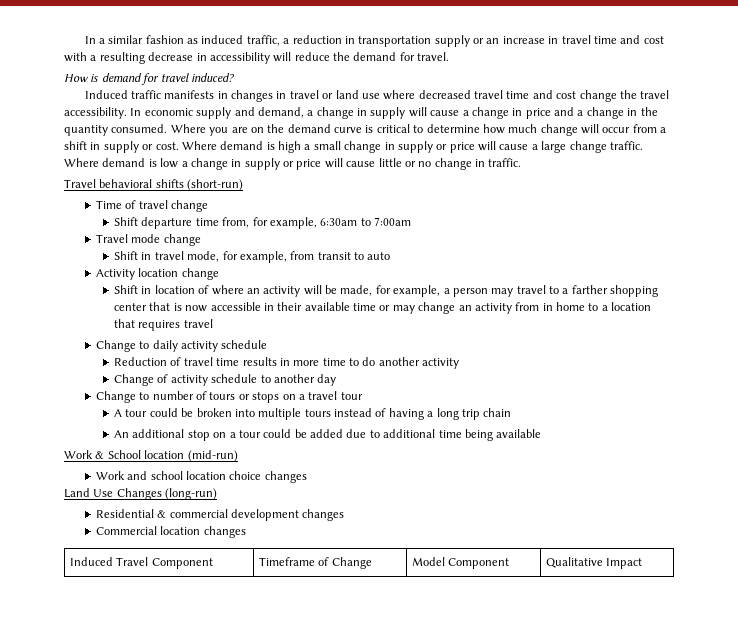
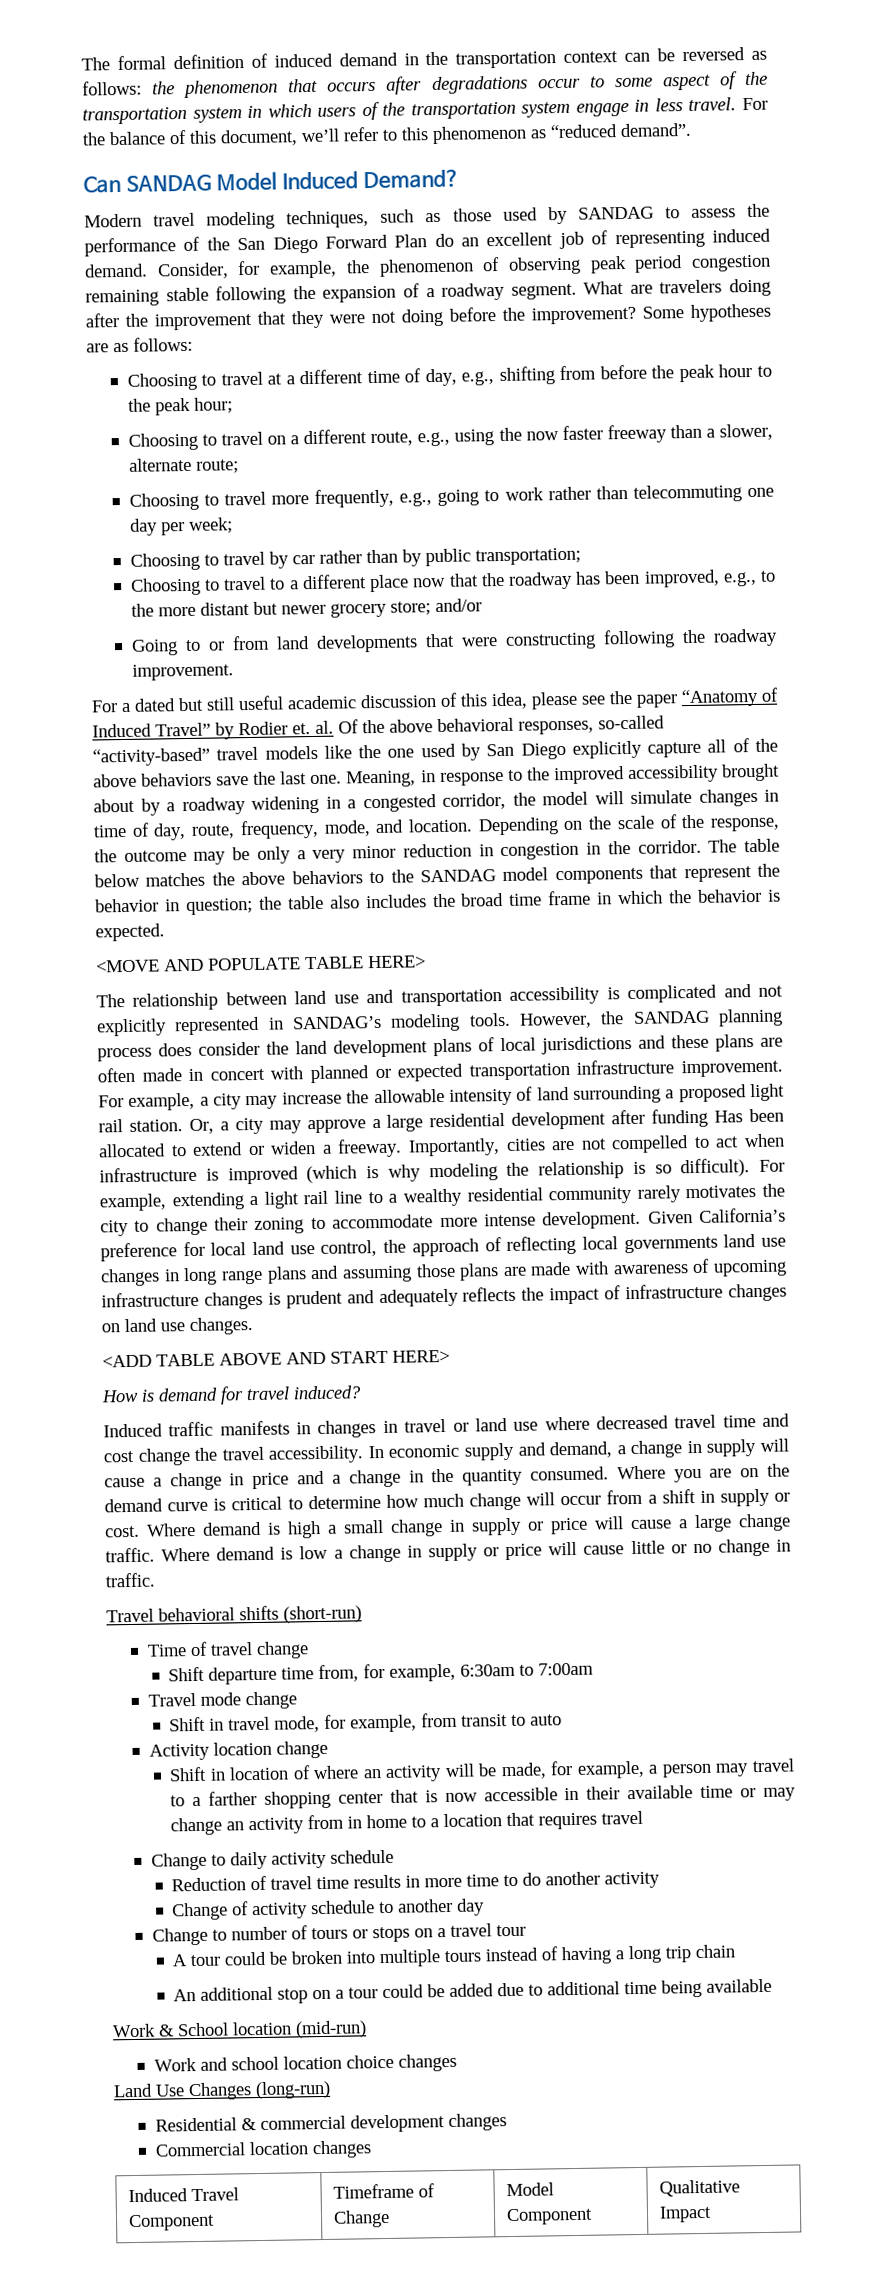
[84,35,664,47] [64,52,450,64] In a similar fashion as induced traffic, a reduction in transportation supply or an increase in travel time and cost with a resulting decrease in accessibility will reduce the demand for travel. -> [81,47,767,71] [82,71,769,98] [82,97,769,125] [82,122,692,147] [83,169,460,193] [84,203,770,230] [84,228,771,257] [84,254,771,280] [85,278,772,307] [85,303,771,331] [86,336,193,353] [126,363,772,391] [127,397,233,416] [127,423,773,451] [128,457,239,474] [128,484,774,511] [129,517,233,536] [129,547,581,571] [129,569,777,596] [130,598,482,618] [130,628,778,656] [131,663,234,681] [91,687,779,713] [92,715,665,740] [92,738,779,767] [93,763,781,788] [93,788,779,816] [93,814,780,841] [94,838,780,865] [94,863,780,888] [95,888,781,916] [95,923,165,942] [96,955,426,973] [96,984,784,1011] [96,1008,783,1037] [97,1034,783,1062] [97,1059,784,1084] [98,1083,785,1111] [98,1108,785,1135] [98,1133,785,1158] [99,1158,785,1185] [99,1183,786,1212] [100,1207,786,1237] [100,1234,787,1262] [100,1258,787,1287] [101,1283,787,1310] [101,1317,253,1336] [102,1349,450,1368] The formal definition of induced demand in the transportation context can be reversed as follows: the phenomenon that occurs after degradations occur to some aspect of the transportation system in which users of the transportation system engage in less travel. For the balance of this document, we’ll refer to this phenomenon as “reduced demand”. // Can SANDAG Model Induced Demand? // Modern travel modeling techniques, such as those used by SANDAG to assess the performance of the San Diego Forward Plan do an excellent job of representing induced demand. Consider, for example, the phenomenon of observing peak period congestion remaining stable following the expansion of a roadway segment. What are travelers doing after the improvement that they were not doing before the improvement? Some hypotheses are as follows: // Choosing to travel at a different time of day, e.g., shifting from before the peak hour to the peak hour; // Choosing to travel on a different route, e.g., using the now faster freeway than a slower, alternate route; // Choosing to travel more frequently, e.g., going to work rather than telecommuting one day per week; // Choosing to travel by car rather than by public transportation; // Choosing to travel to a different place now that the roadway has been improved, e.g., to the more distant but newer grocery store; and/or // Going to or from land developments that were constructing following the roadway improvement. // For a dated but still useful academic discussion of this idea, please see the paper “Anatomy of Induced Travel” by Rodier et. al. Of the above behavioral responses, so-called “activity-based” travel models like the one used by San Diego explicitly capture all of the above behaviors save the last one. Meaning, in response to the improved accessibility brought about by a roadway widening in a congested corridor, the model will simulate changes in time of day, route, frequency, mode, and location. Depending on the scale of the response, the outcome may be only a very minor reduction in congestion in the corridor. The table below matches the above behaviors to the SANDAG model components that represent the behavior in question; the table also includes the broad time frame in which the behavior is expected. // <MOVE AND POPULATE TABLE HERE> // The relationship between land use and transportation accessibility is complicated and not explicitly represented in SANDAG’s modeling tools. However, the SANDAG planning process does consider the land development plans of local jurisdictions and these plans are often made in concert with planned or expected transportation infrastructure improvement. For example, a city may increase the allowable intensity of land surrounding a proposed light rail station. Or, a city may approve a large residential development after funding Has been allocated to extend or widen a freeway. Importantly, cities are not compelled to act when infrastructure is improved (which is why modeling the relationship is so difficult). For example, extending a light rail line to a wealthy residential community rarely motivates the city to change their zoning to accommodate more intense development. Given California’s preference for local land use control, the approach of reflecting local governments land use changes in long range plans and assuming those plans are made with awareness of upcoming infrastructure changes is prudent and adequately reflects the impact of infrastructure changes on land use changes. // <ADD TABLE ABOVE AND START HERE>

